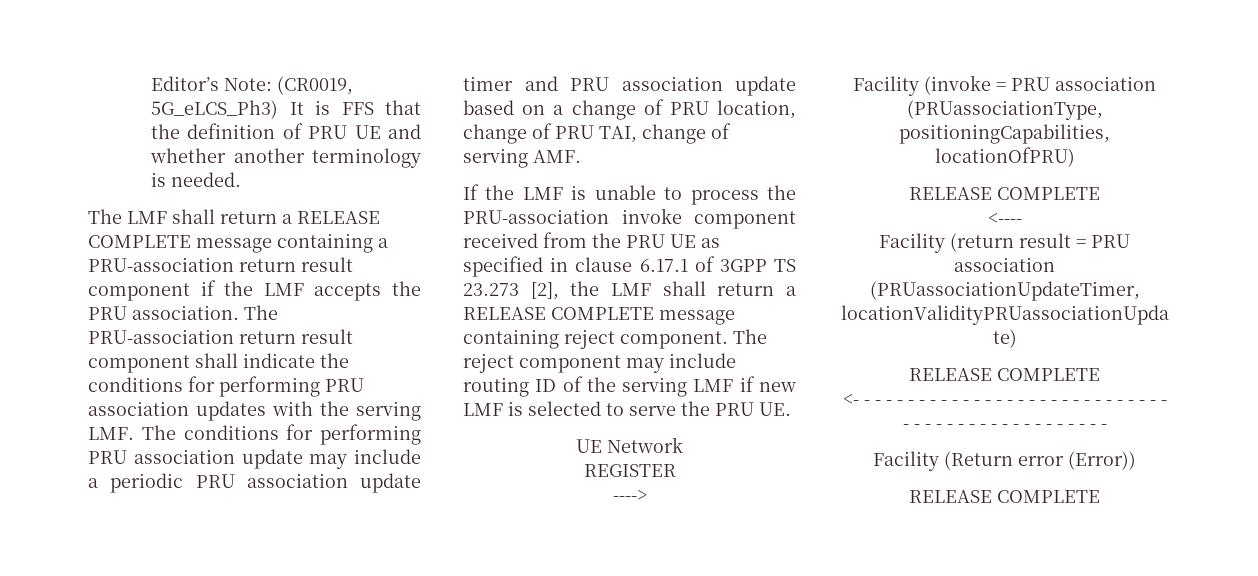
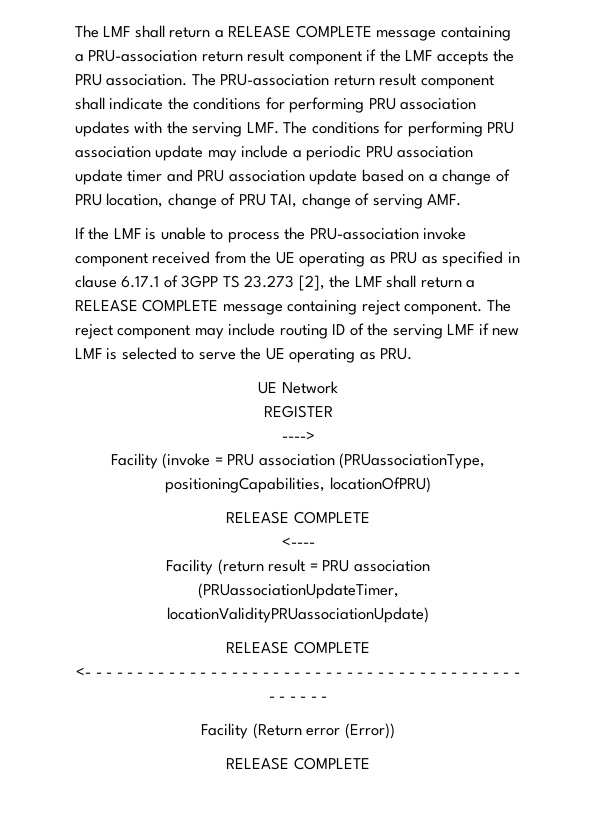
[151,76,354,95] [151,100,421,119] [151,123,422,139] [150,148,421,168] [151,172,242,187] Editor’s Note: (CR0019, 5G_eLCS_Ph3) It is FFS that the definition of PRU UE and whether another terminology is needed. // -> (75, 31) none
[626,234,696,248] PRU UE -> [275,252,418,267] UE operating as PRU
[715,402,791,416] PRU UE. -> [265,348,413,363] UE operating as PRU.

